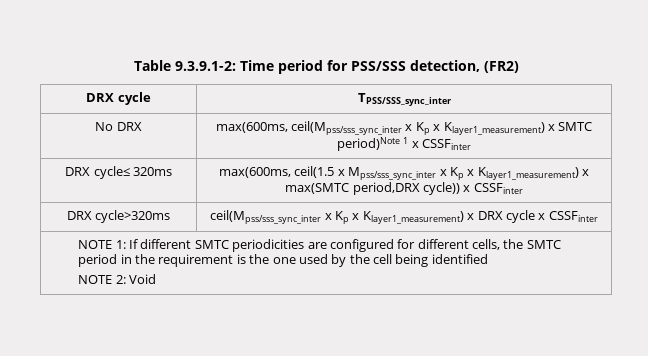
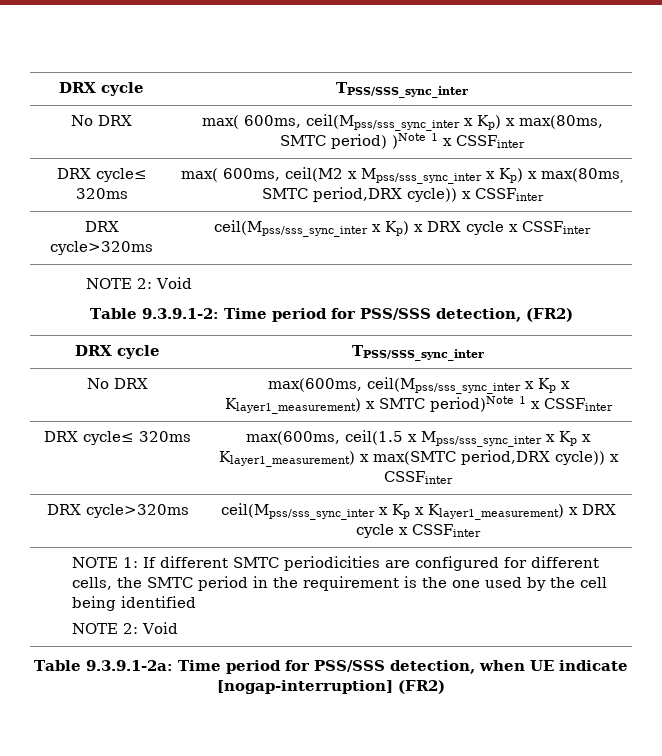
(133, 65) none -> [59,82,144,96] [336,82,468,98] [71,115,132,126] [201,114,603,131] [280,133,525,149] [56,168,147,182] [75,188,128,199] [180,167,624,184] [261,187,544,202] [84,221,119,232] [50,241,153,255] [214,220,591,237] [85,277,192,289] DRX cycle | TPSS/SSS_sync_inter // No DRX | max( 600ms, ceil(Mpss/sss_sync_inter x Kp) x max(80ms, SMTC period) )Note 1 x CSSFinter // DRX cycle≤ 320ms | max( 600ms, ceil(M2 x Mpss/sss_sync_inter x Kp) x max(80ms, SMTC period,DRX cycle)) x CSSFinter // DRX cycle>320ms | ceil(Mpss/sss_sync_inter x Kp) x DRX cycle x CSSFinter // NOTE 2: Void //
(157, 279) none -> [34,660,628,674] [217,680,445,694] // Table 9.3.9.1-2a: Time period for PSS/SSS detection, when UE indicate [nogap-interruption] (FR2)

